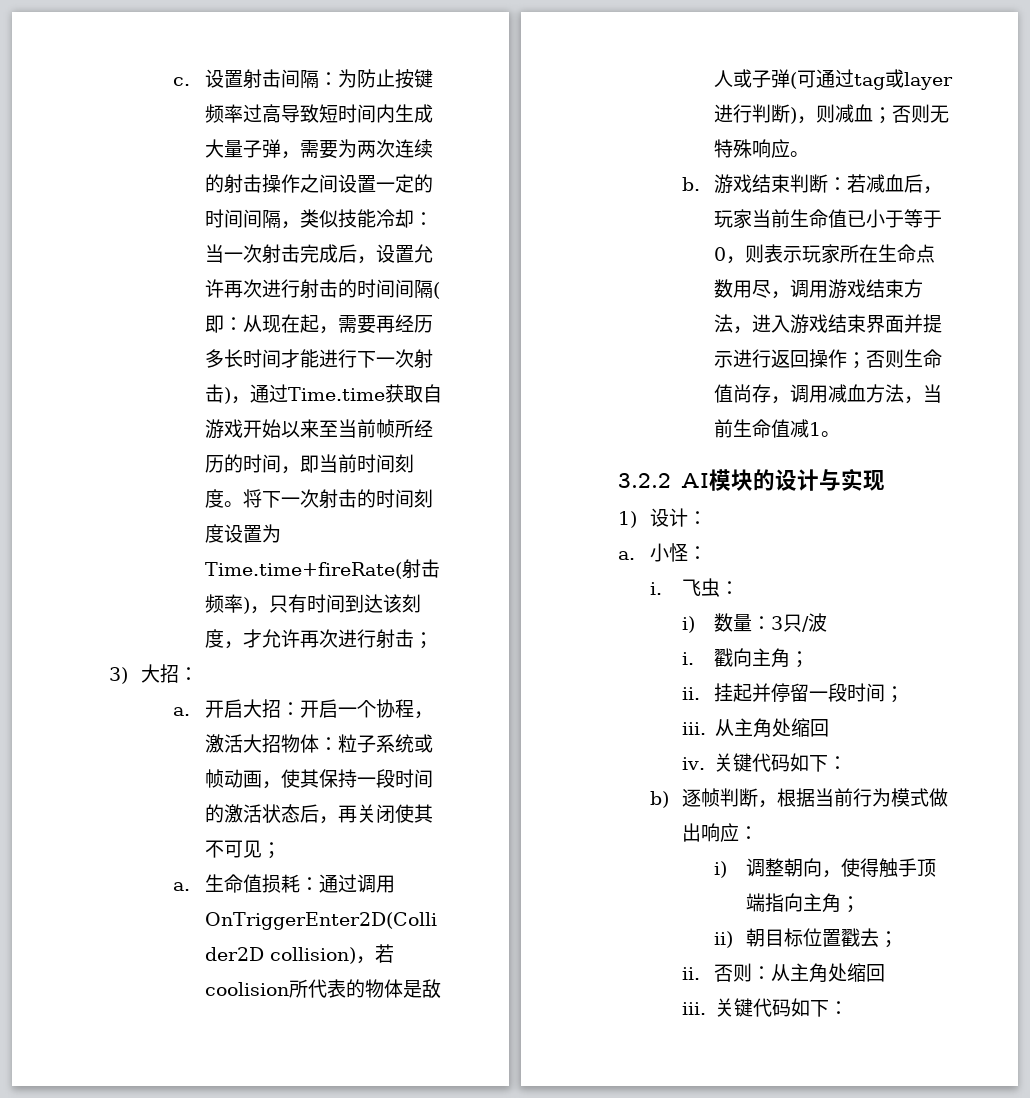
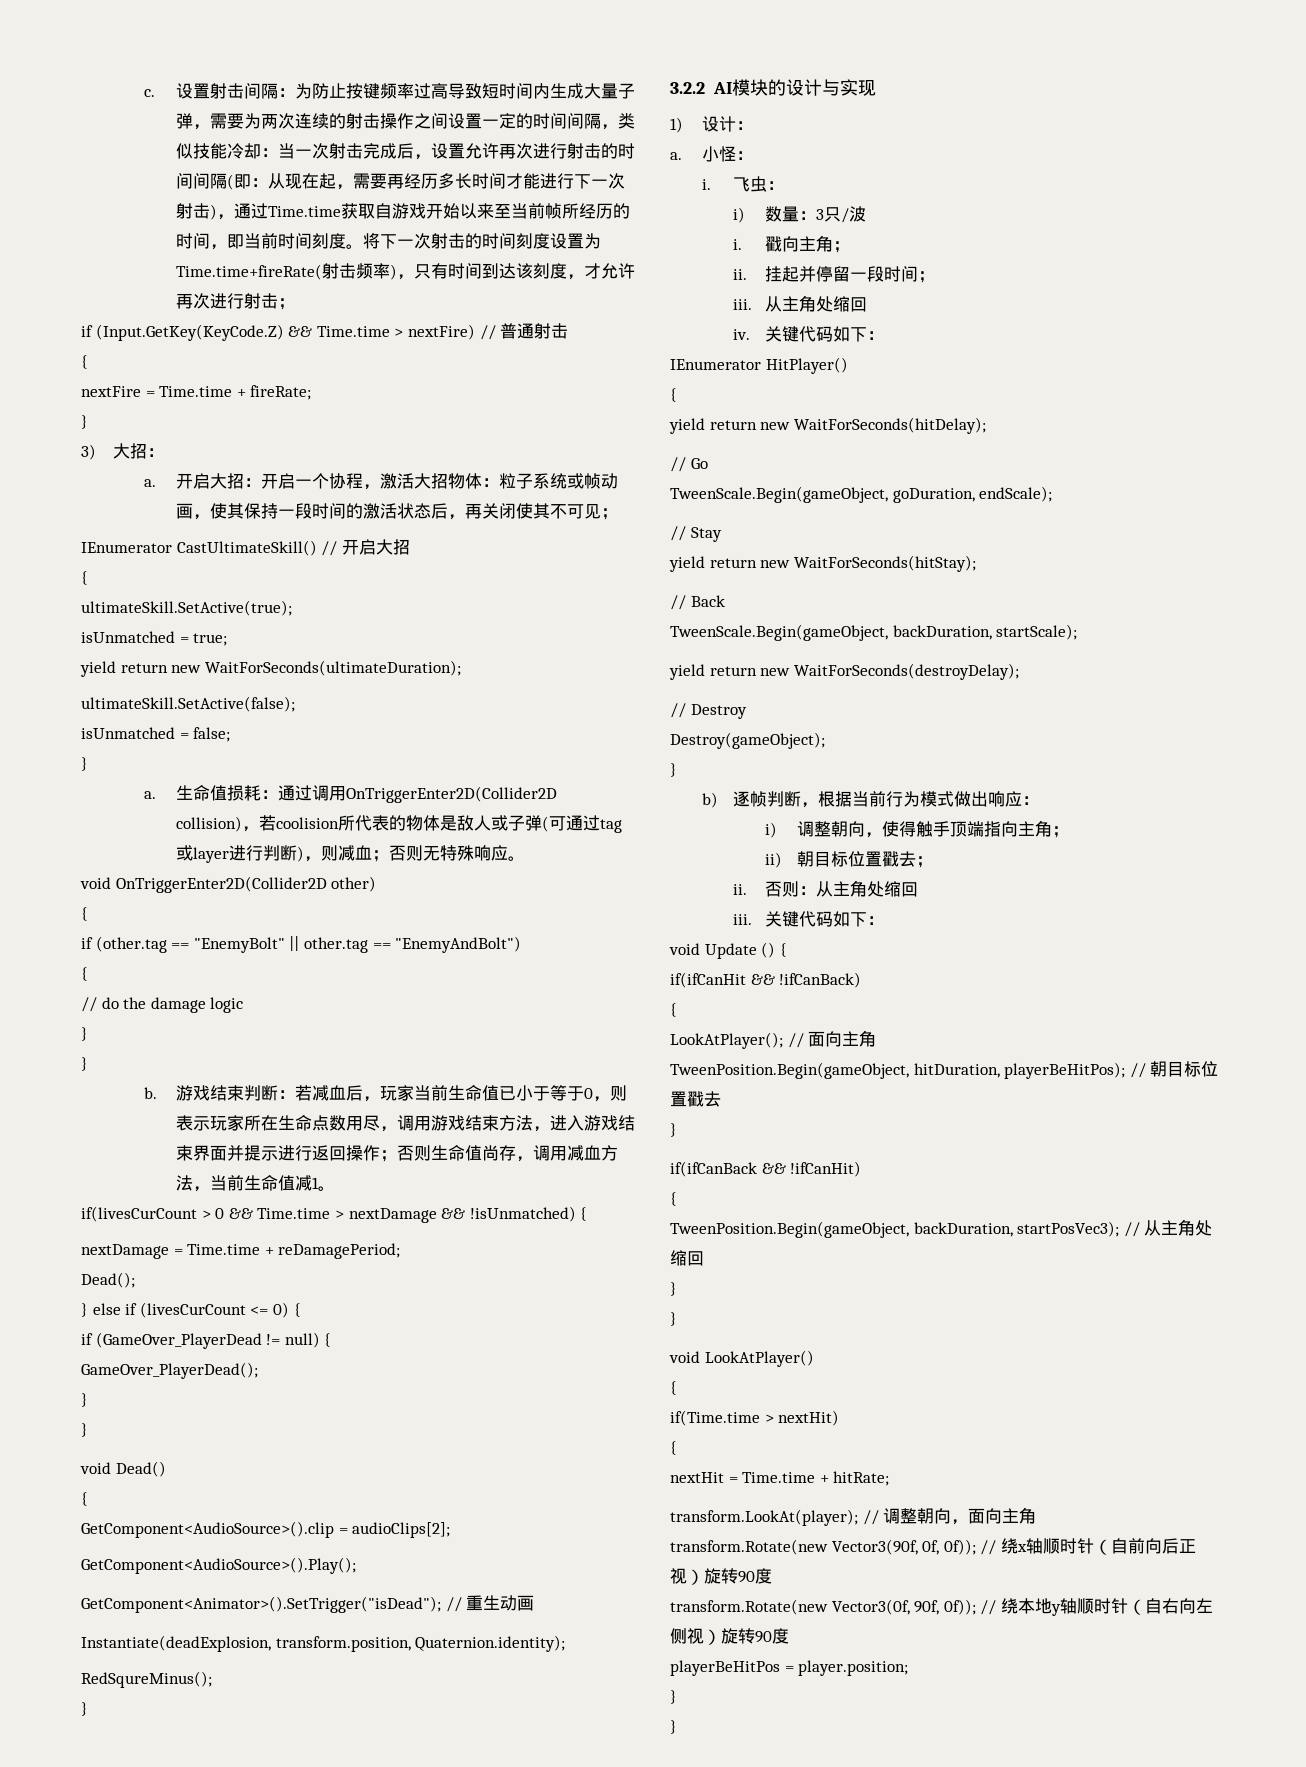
(433, 640) none -> [81,323,569,341] [81,355,88,369] [81,385,312,400] [81,415,88,429] // if (Input.GetKey(KeyCode.Z) && Time.time > nextFire) // 普通射击 // { // nextFire = Time.time + fireRate; // }
(281, 850) none -> [81,539,410,556] [81,571,88,585] [81,600,292,616] [81,631,228,646] [80,660,461,677] [81,696,295,712] [81,727,231,742] [81,757,88,771] // IEnumerator CastUltimateSkill() // 开启大招 // { // ultimateSkill.SetActive(true); // isUnmatched = true; // yield return new WaitForSeconds(ultimateDuration); // ultimateSkill.SetActive(false); // isUnmatched = false; // }
(809, 154) none -> [80,876,377,893] [81,907,88,921] [81,936,522,953] [81,967,88,981] [81,997,244,1013] [81,1027,88,1041] [81,1057,88,1071] // void OnTriggerEnter2D(Collider2D other) // { // if (other.tag == "EnemyBolt" || other.tag == "EnemyAndBolt") // { // // do the damage logic // } // }
(840, 434) none -> [81,1206,588,1223] [81,1243,401,1259] [81,1272,135,1288] [81,1302,301,1318] [81,1332,332,1349] [81,1362,258,1379] [81,1393,88,1407] [81,1423,88,1437] [80,1461,166,1477] [81,1492,88,1506] [81,1521,451,1538] [81,1557,356,1574] [81,1595,535,1613] [81,1635,566,1652] [81,1671,212,1688] [81,1702,88,1716] // if(livesCurCount > 0 && Time.time > nextDamage && !isUnmatched) { // nextDamage = Time.time + reDamagePeriod; // Dead(); // } else if (livesCurCount <= 0) { // if (GameOver_PlayerDead != null) { // GameOver_PlayerDead(); // } // } // void Dead() // { // GetComponent<AudioSource>().clip = audioClips[2]; // GetComponent<AudioSource>().Play(); // GetComponent<Animator>().SetTrigger("isDead"); // 重生动画 // Instantiate(deadExplosion, transform.position, Quaternion.identity); // RedSqureMinus(); // }
(848, 763) none -> [670,357,848,374] [670,388,677,402] [669,417,986,434] [670,457,708,472] [670,486,1053,503] [670,526,722,542] [669,555,976,572] [670,595,725,610] [670,624,1078,641] [669,663,1019,680] [670,703,747,719] [670,732,825,749] [670,763,677,777] // IEnumerator HitPlayer() // { // yield return new WaitForSeconds(hitDelay); // // Go // TweenScale.Begin(gameObject, goDuration, endScale); // // Stay // yield return new WaitForSeconds(hitStay); // // Back // TweenScale.Begin(gameObject, backDuration, startScale); // yield return new WaitForSeconds(destroyDelay); // // Destroy // Destroy(gameObject); // }
(849, 1008) none -> [669,942,787,959] [670,972,862,988] [670,1003,677,1017] [670,1030,877,1049] [670,1061,1219,1079] [670,1091,721,1107] [670,1123,677,1137] [670,1161,862,1177] [670,1192,677,1206] [670,1219,1213,1238] [670,1250,704,1266] [670,1282,677,1296] [670,1312,677,1326] [669,1350,814,1367] [670,1381,677,1395] [670,1410,840,1426] [670,1441,677,1455] [670,1471,890,1486] [670,1507,1037,1526] [670,1538,1196,1555] [670,1568,772,1585] [670,1598,1213,1616] [670,1628,789,1645] [670,1660,909,1676] [670,1690,677,1704] [670,1720,677,1734] // void Update () { // if(ifCanHit && !ifCanBack) // { // LookAtPlayer(); // 面向主角 // TweenPosition.Begin(gameObject, hitDuration, playerBeHitPos); // 朝目标位置戳去 // } // if(ifCanBack && !ifCanHit) // { // TweenPosition.Begin(gameObject, backDuration, startPosVec3); // 从主角处缩回 // } // } // void LookAtPlayer() // { // if(Time.time > nextHit) // { // nextHit = Time.time + hitRate; // transform.LookAt(player); // 调整朝向，面向主角 // transform.Rotate(new Vector3(90f, 0f, 0f)); // 绕x轴顺时针（自前向后正视）旋转90度 // transform.Rotate(new Vector3(0f, 90f, 0f)); // 绕本地y轴顺时针（自右向左侧视）旋转90度 // playerBeHitPos = player.position; // } // }

